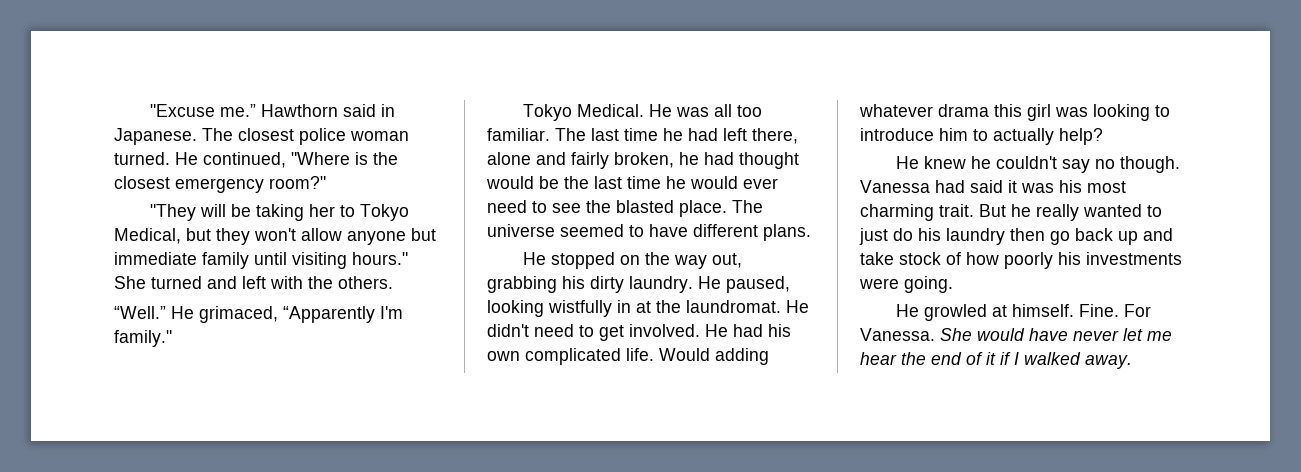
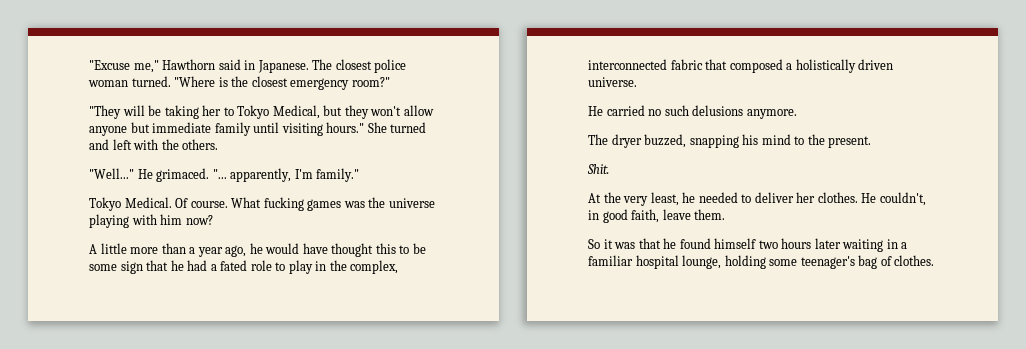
[219,104,256,117] me.” -> [133,60,159,73] me,"
[175,152,286,168] He continued, -> (171, 81) none
[114,306,375,323] “Well.” He grimaced, “Apparently -> [89,168,292,182] "Well..." He grimaced. "... apparently,
[648,104,762,117] [487,128,798,144] [487,152,799,169] [486,176,778,189] [487,200,763,217] [487,224,811,241] [522,252,742,269] [487,276,790,293] [487,300,809,317] [487,324,791,341] [487,348,769,365] [859,104,1170,121] [860,128,1103,145] [895,156,1180,173] [860,180,1126,193] [860,204,1162,221] [859,228,1173,245] [860,252,1182,269] [859,276,953,293] [895,304,1151,321] [860,328,1172,341] [860,352,1132,369] He was all too familiar. The last time he had left there, alone and fairly broken, he had thought would be the last time he would ever need to see the blasted place. The universe seemed to have different plans. // He stopped on the way out, grabbing his dirty laundry. He paused, looking wistfully in at the laundromat. He didn't need to get involved. He had his own complicated life. Would adding whatever drama this girl was looking to introduce him to actually help? // He knew he couldn't say no though. Vanessa had said it was his most charming trait. But he really wanted to just do his laundry then go back up and take stock of how poorly his investments were going. // He growled at himself. Fine. For Vanessa. She would have never let me hear the end of it if I walked away. -> [175,197,435,211] [89,214,213,228] [89,243,426,257] [89,260,399,274] [588,59,894,73] [588,77,637,87] [588,105,797,119] [588,134,872,148] [587,164,609,174] [588,192,926,206] [588,209,726,223] [588,238,908,252] [588,255,935,269] Of course. What fucking games was the universe playing with him now? // A little more than a year ago, he would have thought this to be some sign that he had a fated role to play in the complex, interconnected fabric that composed a holistically driven universe. // He carried no such delusions anymore. // The dryer buzzed, snapping his mind to the present. // Shit. // At the very least, he needed to deliver her clothes. He couldn't, in good faith, leave them. // So it was that he found himself two hours later waiting in a familiar hospital lounge, holding some teenager's bag of clothes.

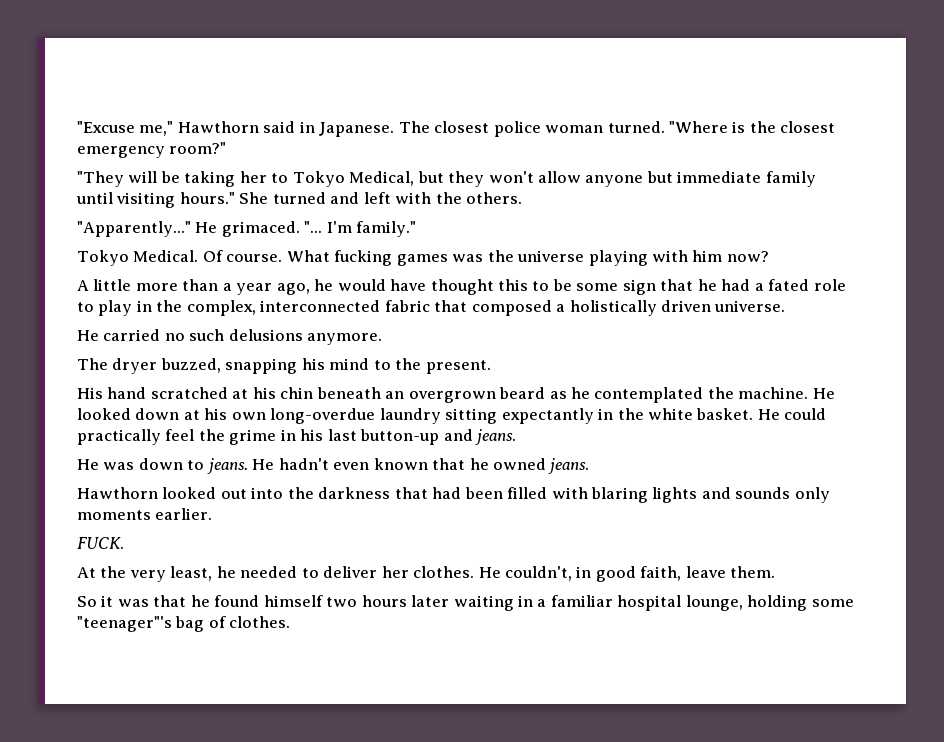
[89,168,134,179] "Well..." -> [77,221,191,237] "Apparently..."
[230,168,292,182] apparently, -> (323, 227) none
[587,164,609,174] Shit. -> [77,387,835,403] [77,408,827,424] [77,429,517,445] [77,458,590,474] [77,487,830,503] [77,508,213,520] [77,537,124,549] His hand scratched at his chin beneath an overgrown beard as he contemplated the machine. He looked down at his own long-overdue laundry sitting expectantly in the white basket. He could practically feel the grime in his last button-up and jeans. // He was down to jeans. He hadn't even known that he owned jeans. // Hawthorn looked out into the darkness that had been filled with blaring lights and sounds only moments earlier. // FUCK.
[800,256,855,269] teenager's -> [77,616,172,632] "teenager"'s

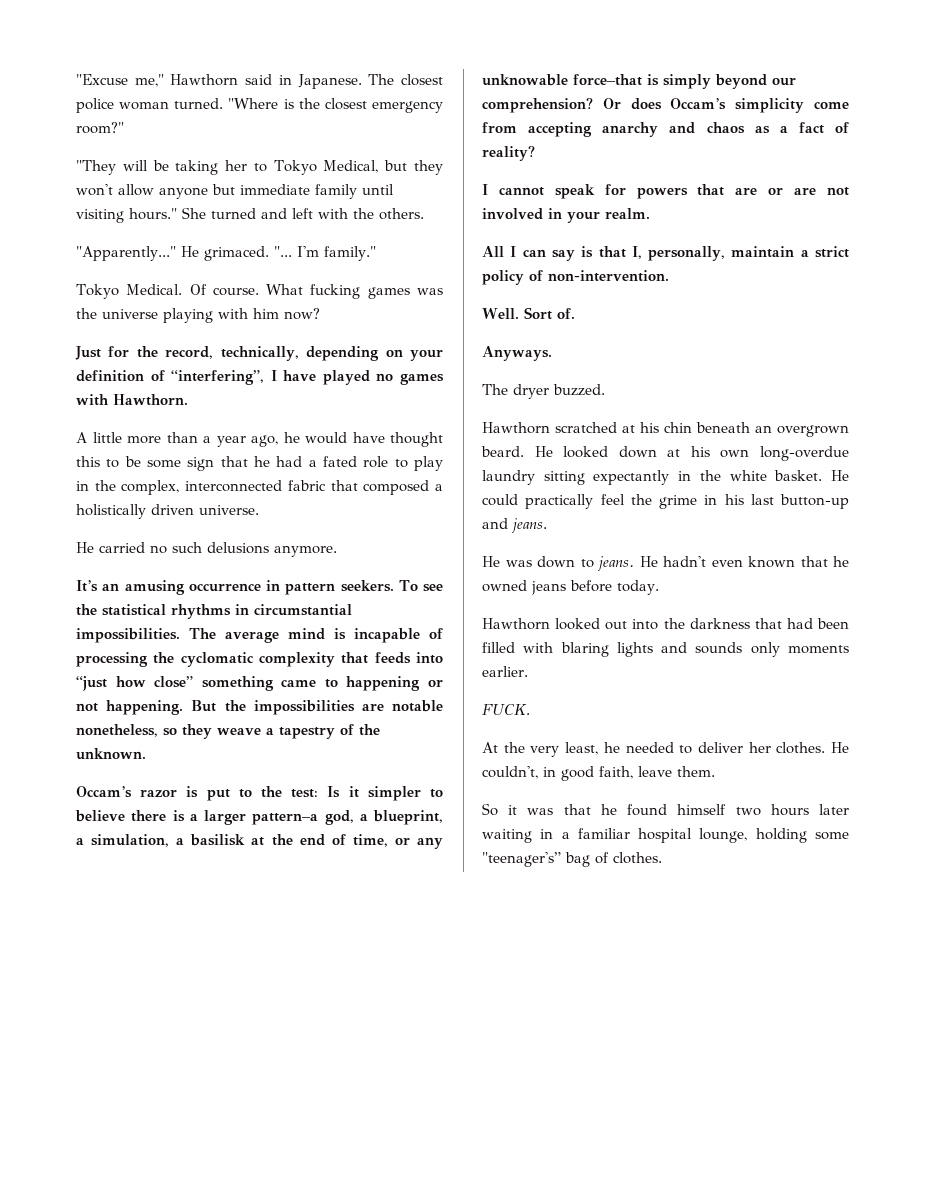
(769, 256) none -> [75,346,443,361] [76,370,444,385] [76,394,188,406] // Just for the record, technically, depending on your definition of “interfering”, I have played no games with Hawthorn.
[77,358,491,374] [77,387,147,399] The dryer buzzed, snapping his mind to the present. // His hand -> [76,580,443,595] [76,604,352,619] [76,628,443,643] [76,652,443,667] [76,676,443,691] [76,700,443,715] [76,724,380,739] [76,748,146,760] [76,786,443,801] [75,810,443,825] [76,834,443,849] [482,74,796,89] [482,98,849,113] [482,122,849,137] [482,146,535,161] [482,184,849,199] [482,208,650,223] [482,246,849,261] [482,270,669,285] [482,307,575,320] [482,346,552,361] [482,384,605,399] [482,422,550,434] It’s an amusing occurrence in pattern seekers. To see the statistical rhythms in circumstantial impossibilities. The average mind is incapable of processing the cyclomatic complexity that feeds into “just how close” something came to happening or not happening. But the impossibilities are notable nonetheless, so they weave a tapestry of the unknown. // Occam’s razor is put to the test: Is it simpler to believe there is a larger pattern–a god, a blueprint, a simulation, a basilisk at the end of time, or any unknowable force–that is simply beyond our comprehension? Or does Occam’s simplicity come from accepting anarchy and chaos as a fact of reality? // I cannot speak for powers that are or are not involved in your realm. // All I can say is that I, personally, maintain a strict policy of non-intervention. // Well. Sort of. // Anyways. // The dryer buzzed. // Hawthorn
[499,387,809,403] beard as he contemplated the machine. -> [481,446,524,457] beard.
[548,458,590,474] jeans. -> [531,580,659,595] jeans before today.
[77,616,172,632] "teenager"'s -> [482,852,561,867] "teenager's”

